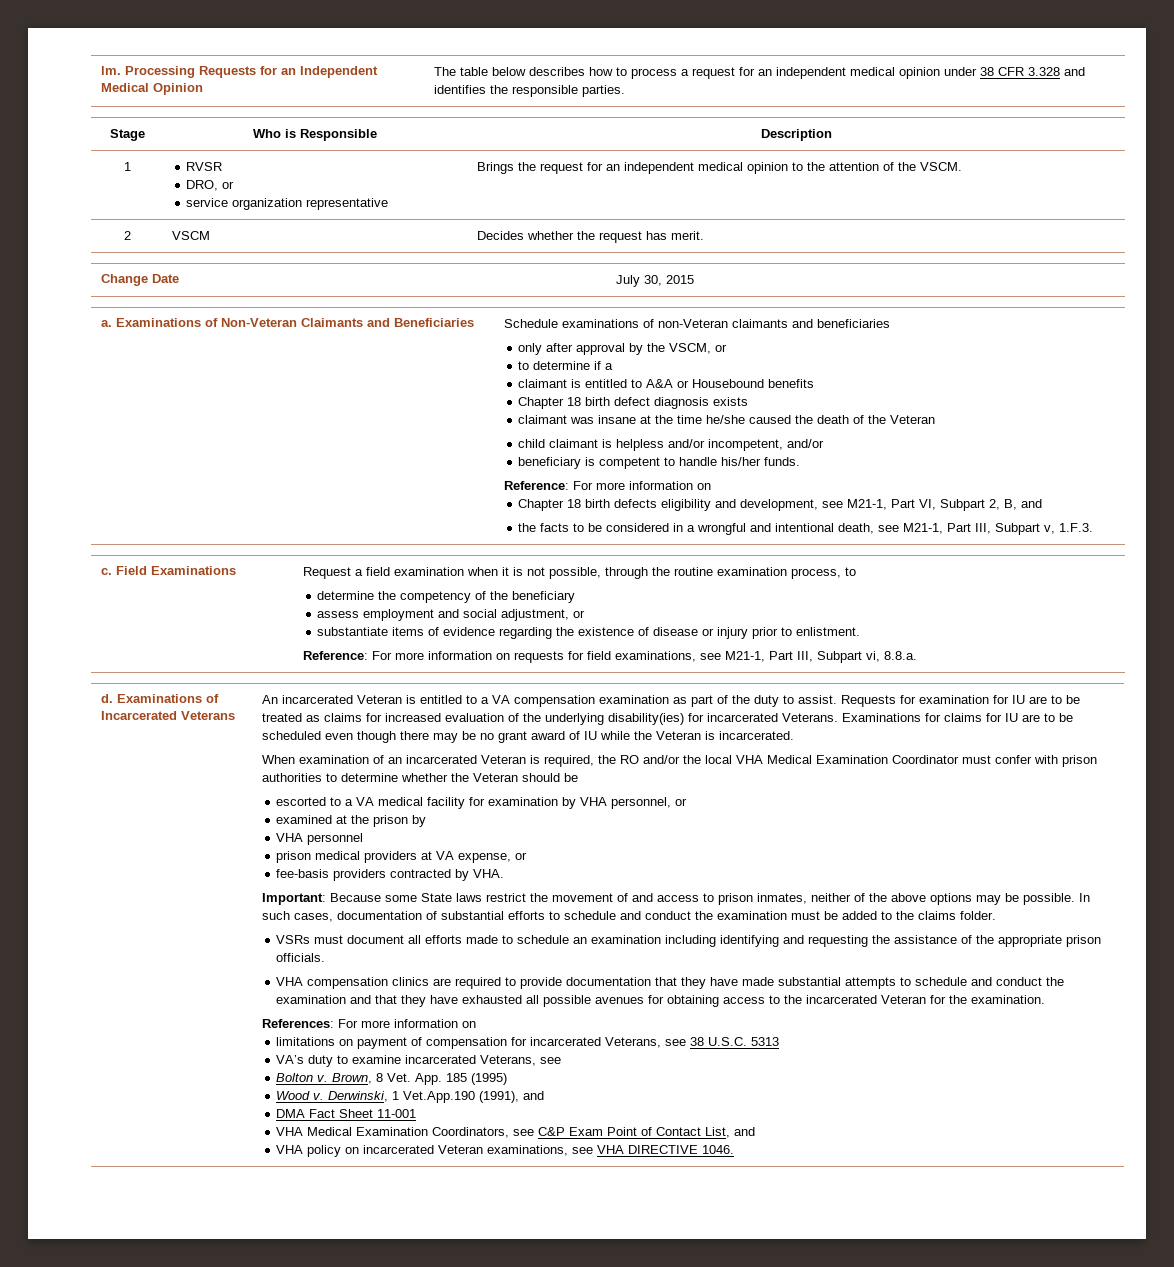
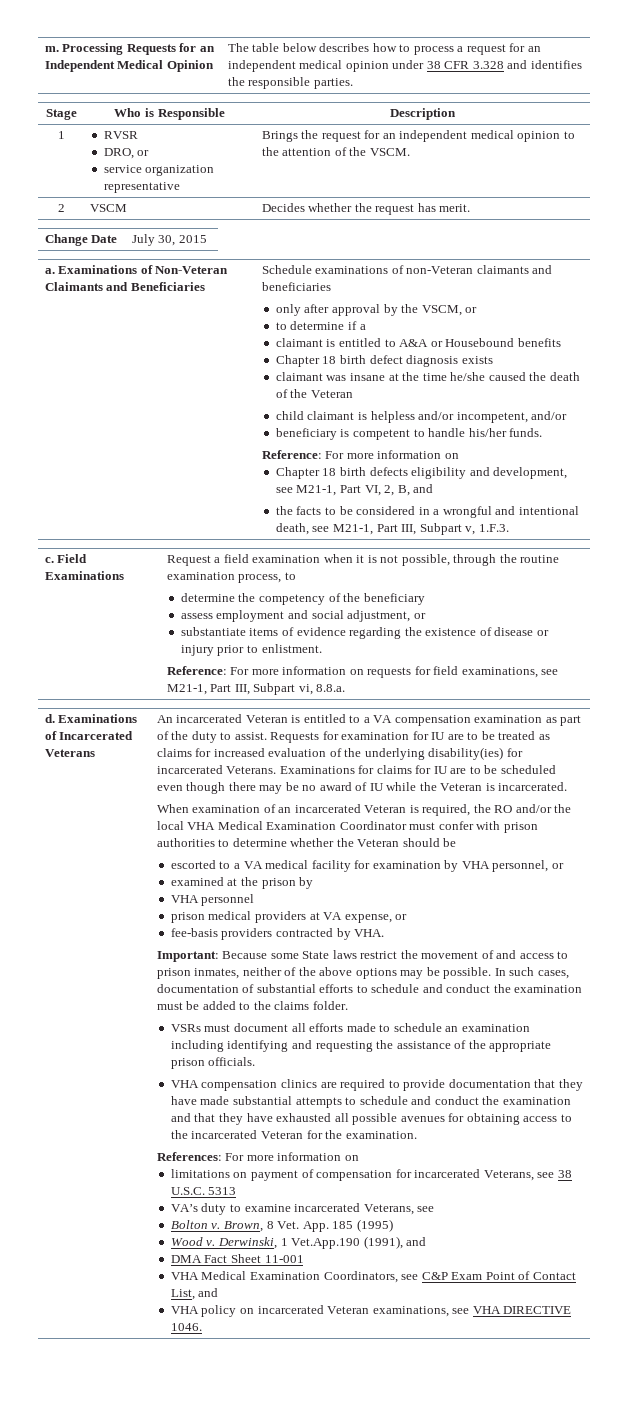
[101,66,122,75] lm. -> [44,46,59,52] m.
[940,499,986,511] Subpart -> (381, 490) none
[498,731,528,743] grant -> (317, 788) none

